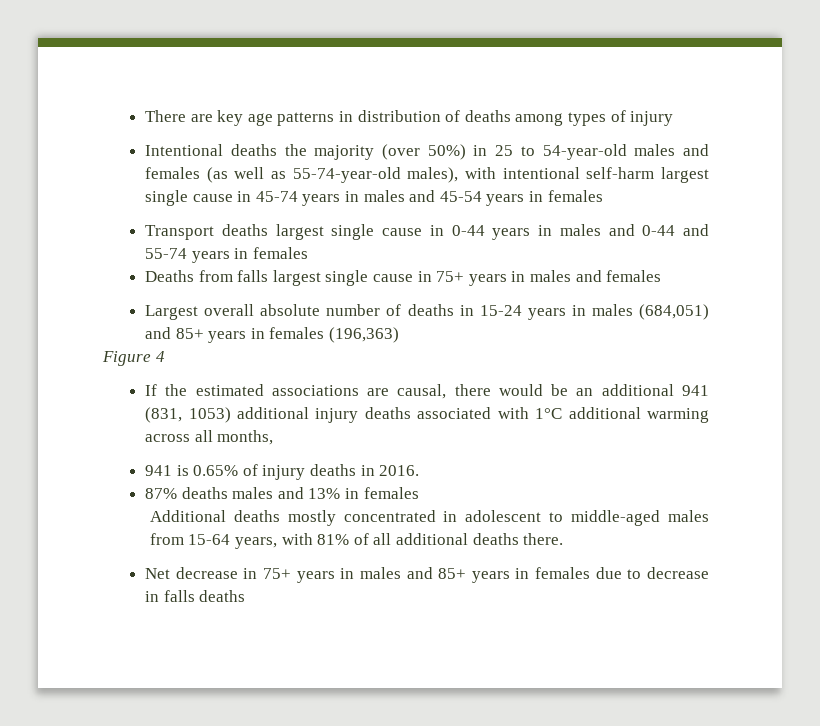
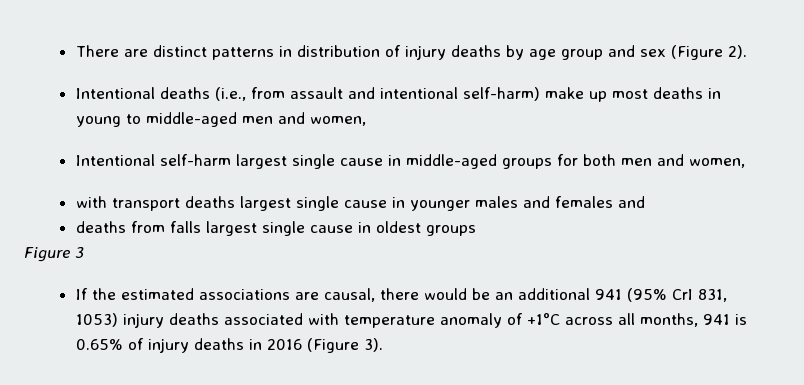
[217,110,273,126] key age -> [152,45,207,57] distinct
[464,110,674,126] [145,144,710,160] [145,167,580,183] deaths among types of injury // Intentional deaths the majority (over 50%) in 25 to 54-year-old males and females (as well as 55-74-year-old males), with intentional -> [404,45,747,60] [75,87,721,102] [75,112,366,127] [75,154,155,166] injury deaths by age group and sex (Figure 2). // Intentional deaths (i.e., from assault and intentional self-harm) make up most deaths in young to middle-aged men and women, // Intentional
[255,190,603,206] [145,225,215,240] 45-74 years in males and 45-54 years in females // Transport -> [405,154,745,169] [75,196,180,211] middle-aged groups for both men and women, // with transport
[451,224,709,240] [145,247,308,263] [145,270,195,282] 0-44 years in males and 0-44 and 55-74 years in females // Deaths -> [409,196,645,211] [75,221,126,233] younger males and females and // deaths
[436,270,662,286] [145,304,710,320] [145,327,400,343] 75+ years in males and females // Largest overall absolute number of deaths in 15-24 years in males (684,051) and 85+ years in females (196,363) -> [375,221,476,236] oldest groups
[155,351,165,362] 4 -> [75,247,84,258] 3
[145,407,709,423] (831, 1053) additional injury deaths associated with 1°C additional warming -> [626,288,727,302] [75,313,560,328] (95% CrI 831, 1053) injury deaths associated with temperature anomaly of +1°C
(274, 437) // -> (698, 320) none
[379,465,420,476] [145,487,419,499] [149,510,709,526] [149,533,564,549] [145,567,709,583] [145,590,246,602] 2016. // 87% deaths males and 13% in females // Additional deaths mostly concentrated in adolescent to middle-aged males from 15-64 years, with 81% of all additional deaths there. // Net decrease in 75+ years in males and 85+ years in females due to decrease in falls deaths -> [266,338,383,353] 2016 (Figure 3).

